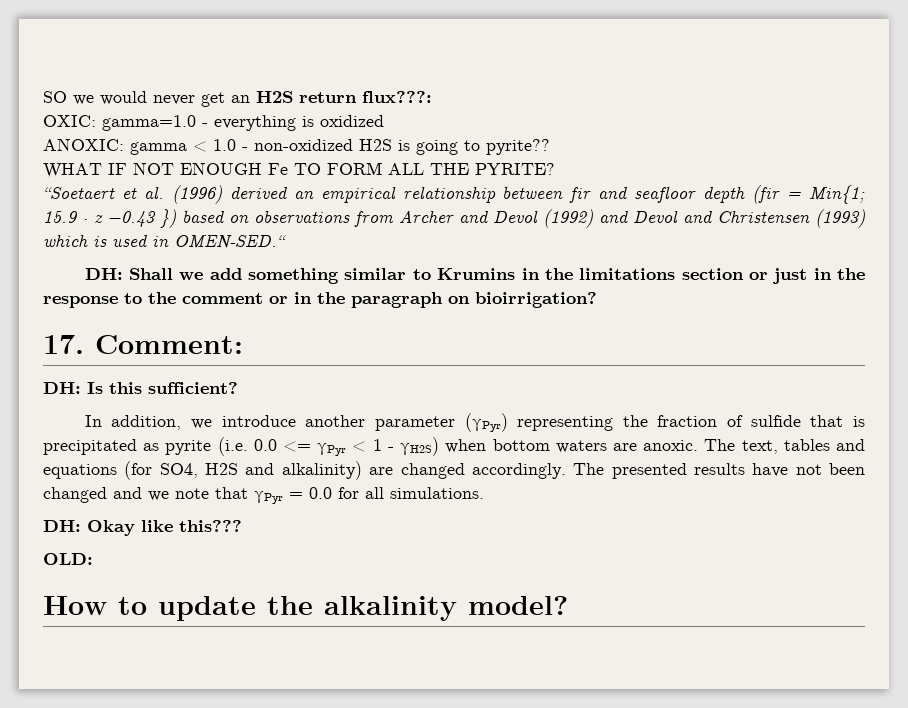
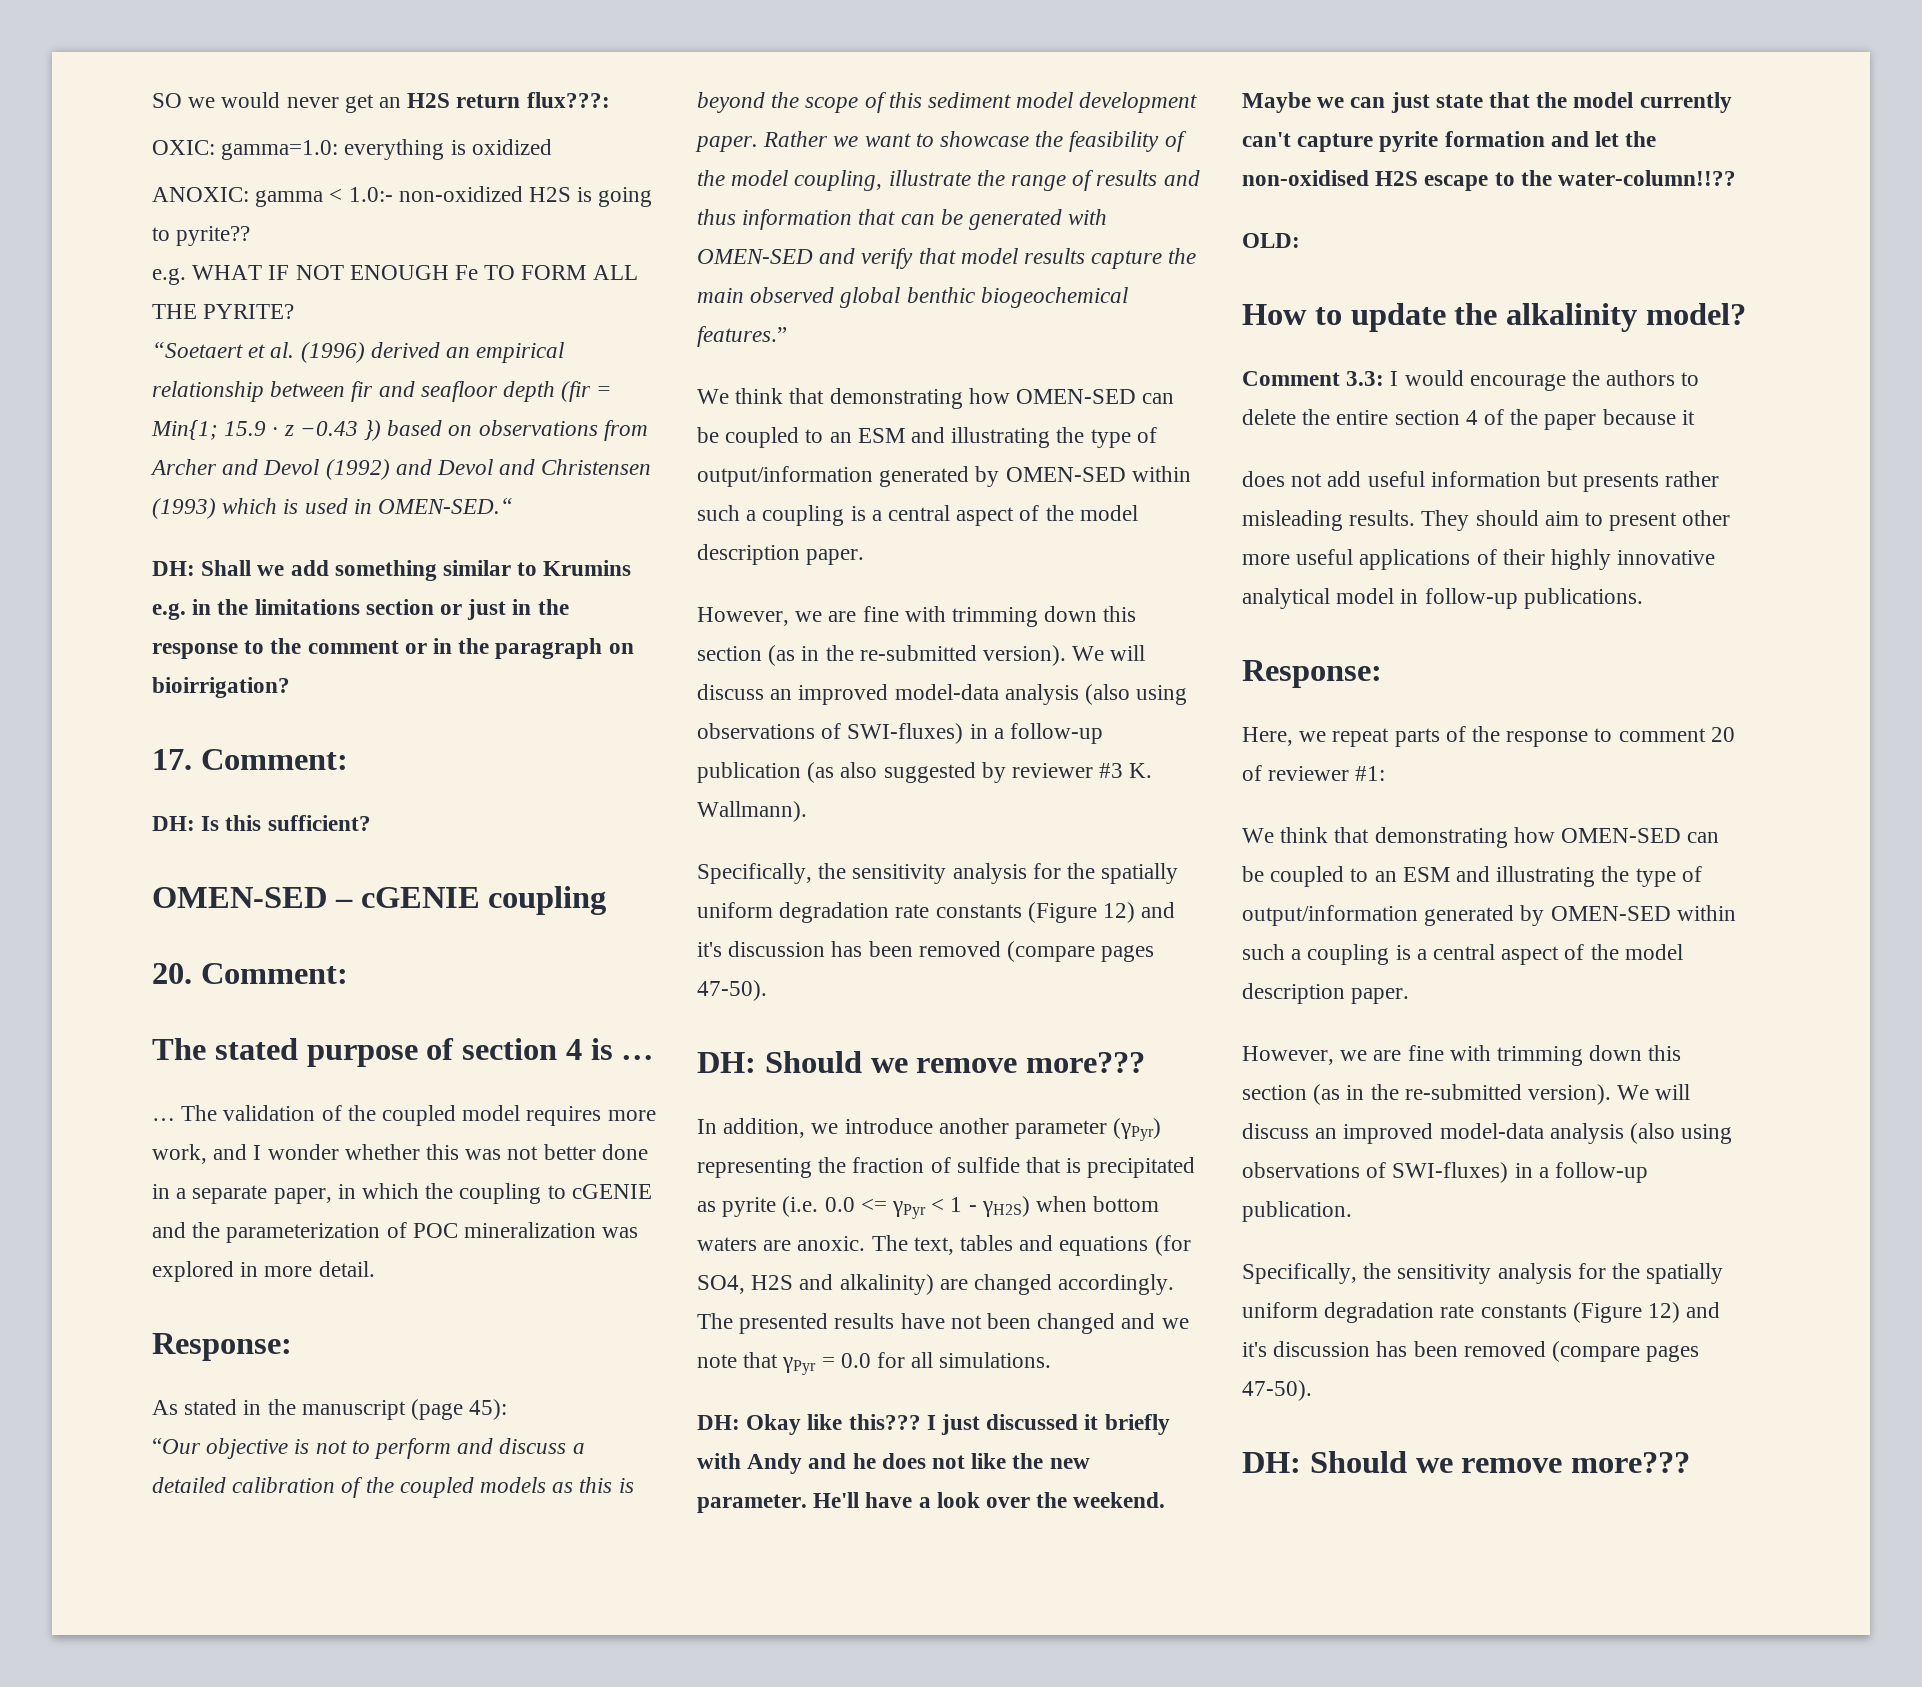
[102,115,208,131] gamma=1.0 - -> [221,140,339,160] gamma=1.0:
[213,139,248,151] 1.0 - -> [348,187,393,202] 1.0:-
(550, 147) none -> [152,268,186,285] e.g.
(516, 274) none -> [152,603,186,620] e.g.
(238, 388) none -> [152,886,607,915] [152,963,348,984] [152,1038,655,1067] [152,1105,656,1126] [152,1144,648,1164] [152,1183,652,1204] [152,1222,639,1243] [152,1261,375,1282] [152,1333,292,1361] [152,1399,508,1420] [152,1438,585,1459] [152,1477,634,1498] [697,92,1198,113] [695,131,1187,152] [697,170,1200,191] [697,209,1108,230] [697,248,1197,269] [697,287,1128,308] [697,326,787,347] [697,388,1175,409] [697,427,1157,448] [697,466,1191,487] [697,505,1138,526] [697,544,865,565] [697,606,1137,627] [697,645,1146,666] [697,684,1188,705] [697,723,1104,744] [697,762,1153,783] [697,801,807,822] [697,863,1179,884] [697,902,1176,923] [697,941,1155,962] [697,980,767,1001] [697,1051,1146,1073] // OMEN-SED – cGENIE coupling // 20. Comment: // The stated purpose of section 4 is … // … The validation of the coupled model requires more work, and I wonder whether this was not better done in a separate paper, in which the coupling to cGENIE and the parameterization of POC mineralization was explored in more detail. // Response: // As stated in the manuscript (page 45): // “Our objective is not to perform and discuss a detailed calibration of the coupled models as this is beyond the scope of this sediment model development paper. Rather we want to showcase the feasibility of the model coupling, illustrate the range of results and thus information that can be generated with OMEN-SED and verify that model results capture the main observed global benthic biogeochemical features.” // We think that demonstrating how OMEN-SED can be coupled to an ESM and illustrating the type of output/information generated by OMEN-SED within such a coupling is a central aspect of the model description paper. // However, we are fine with trimming down this section (as in the re-submitted version). We will discuss an improved model-data analysis (also using observations of SWI-fluxes) in a follow-up publication (as also suggested by reviewer #3 K. Wallmann). // Specifically, the sensitivity analysis for the spatially uniform degradation rate constants (Figure 12) and it's discussion has been removed (compare pages 47-50). // DH: Should we remove more???
(242, 526) none -> [926,1414,1170,1435] [697,1453,1090,1474] [697,1492,1166,1513] [1242,92,1732,113] [1242,131,1657,152] [1242,170,1737,191] I just discussed it briefly with Andy and he does not like the new parameter. He'll have a look over the weekend. Maybe we can just state that the model currently can't capture pyrite formation and let the non-oxidised H2S escape to the water-column!!??
(568, 605) none -> [1242,370,1700,391] [1242,409,1695,430] [1242,471,1720,492] [1242,510,1731,531] [1242,549,1716,570] [1242,588,1643,609] [1242,660,1382,688] [1242,726,1735,747] [1242,765,1386,781] [1242,827,1720,848] [1242,866,1702,887] [1242,905,1736,926] [1242,944,1683,965] [1242,983,1410,1004] [1242,1045,1682,1066] [1242,1084,1691,1105] [1242,1123,1733,1144] [1242,1162,1649,1183] [1242,1201,1352,1222] [1242,1263,1724,1284] [1242,1302,1721,1323] [1242,1341,1700,1362] [1242,1380,1312,1401] [1242,1451,1691,1473] // Comment 3.3: I would encourage the authors to delete the entire section 4 of the paper because it // does not add useful information but presents rather misleading results. They should aim to present other more useful applications of their highly innovative analytical model in follow-up publications. // Response: // Here, we repeat parts of the response to comment 20 of reviewer #1: // We think that demonstrating how OMEN-SED can be coupled to an ESM and illustrating the type of output/information generated by OMEN-SED within such a coupling is a central aspect of the model description paper. // However, we are fine with trimming down this section (as in the re-submitted version). We will discuss an improved model-data analysis (also using observations of SWI-fluxes) in a follow-up publication. // Specifically, the sensitivity analysis for the spatially uniform degradation rate constants (Figure 12) and it's discussion has been removed (compare pages 47-50). // DH: Should we remove more???

